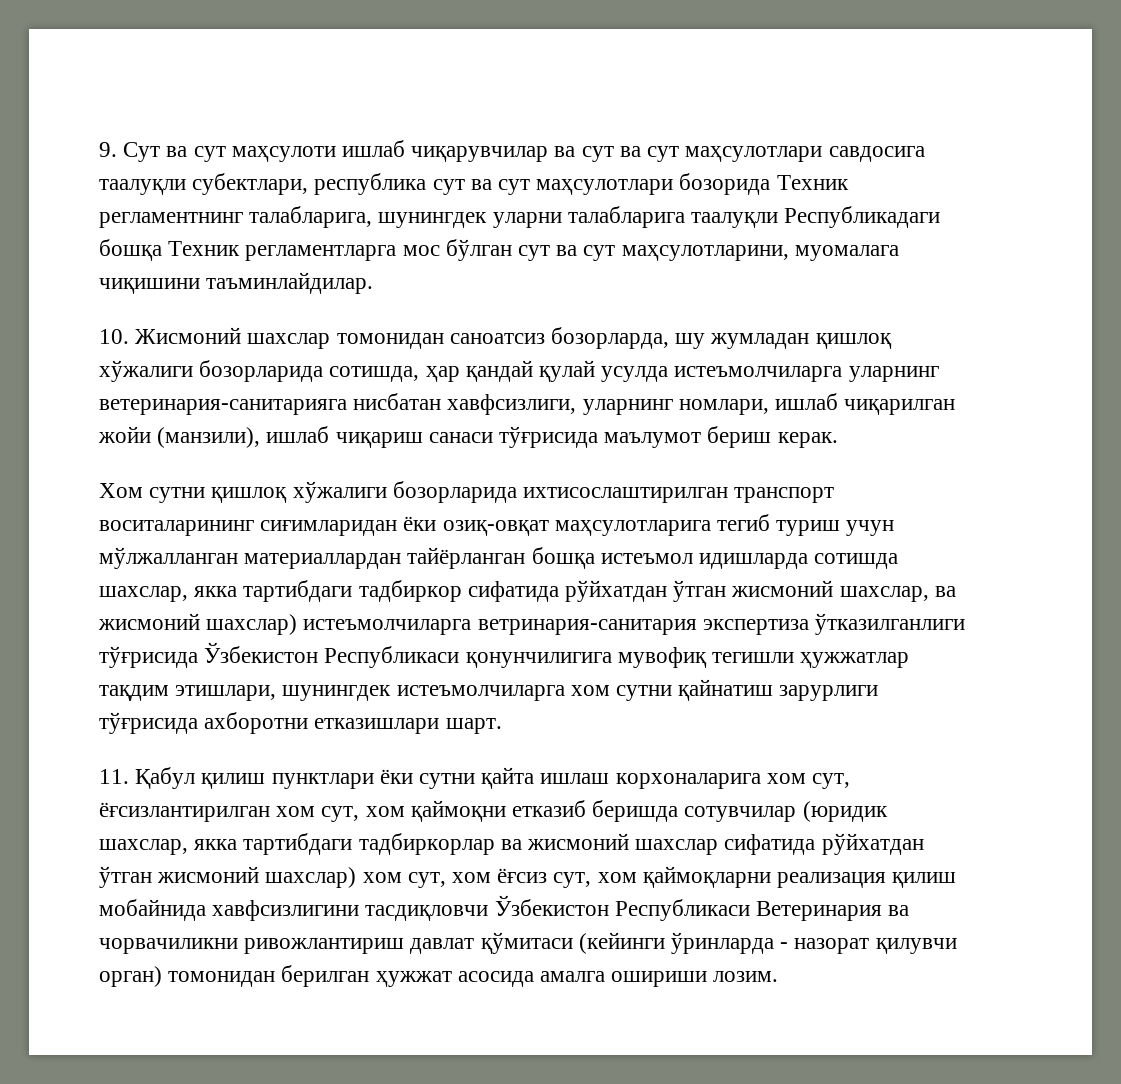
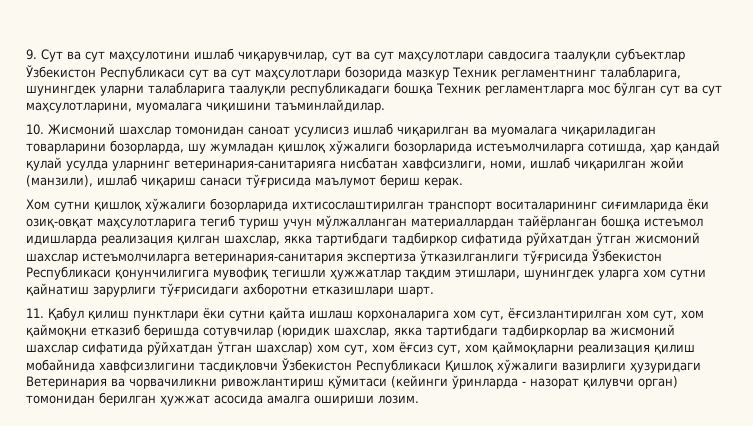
[231,140,576,162] маҳсулоти ишлаб чиқарувчилар ва -> [109,48,328,62] маҳсулотини ишлаб чиқарувчилар,
[192,173,427,195] субектлари, республика -> [615,48,685,62] [26,65,185,80] субъектлар Ўзбекистон Республикаси
(771, 184) none -> [406,69,449,80] мазкур
[784,206,941,228] Республикадаги -> [290,82,390,96] республикадаги
[449,333,545,344] саноатсиз -> [248,123,656,137] [26,143,106,154] саноат усулисиз ишлаб чиқарилган ва муомалага чиқариладиган товарларини
(324, 371) none -> [476,143,584,154] истеъмолчиларга
[674,366,843,382] истеъмолчиларга -> (108, 165) none
[582,399,769,415] уларнинг номлари, -> [490,160,526,170] номи,
[260,520,398,536] сиғимларидан -> [601,201,683,212] сиғимларида
[814,553,899,569] сотишда -> [101,235,220,246] реализация қилган
[839,586,956,602] [98,613,697,635] шахслар, ва жисмоний шахслар) истеъмолчиларга ветринария-санитария -> [26,253,343,264] шахслар истеъмолчиларга ветеринария-санитария
[396,685,565,701] истеъмолчиларга -> [598,269,639,280] уларга
[99,712,198,734] тўғрисида -> [160,283,239,297] тўғрисидаги
[157,866,260,883] жисмоний -> (252, 348) none
(750, 910) none -> [445,359,701,373] Қишлоқ хўжалиги вазирлиги ҳузуридаги
[410,938,475,954] давлат -> (324, 383) none

